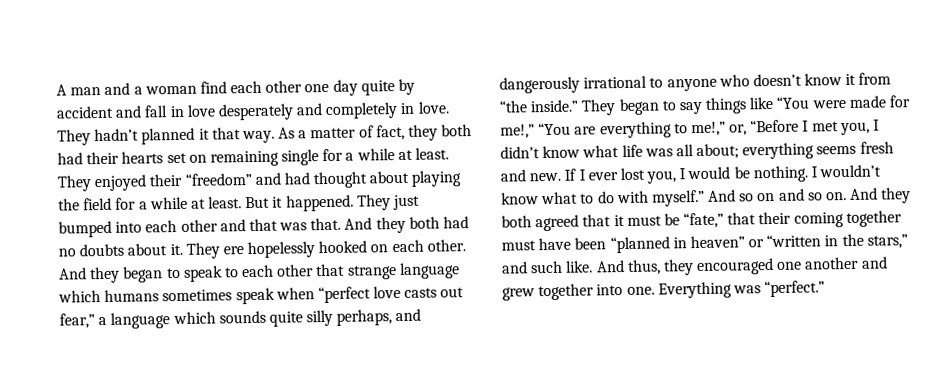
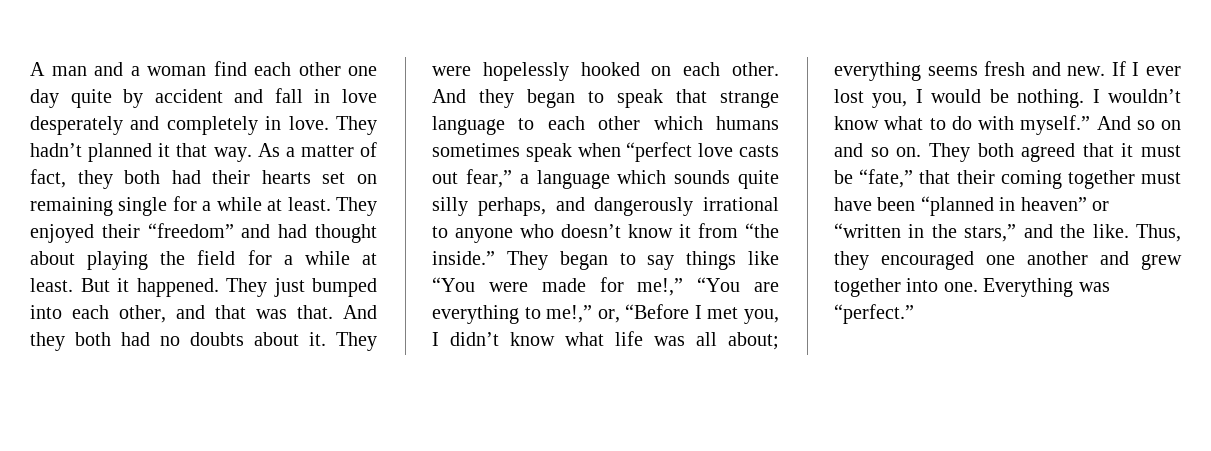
[180,219,218,232] other -> [119,305,166,323] other,
[222,246,244,255] ere -> [432,66,471,76] were
[224,262,460,280] to each other that strange language -> [676,89,779,108] [432,116,641,135] that strange language to each other
[850,187,912,204] And they -> [928,143,970,162] They
[531,259,661,275] such like. And thus, -> [1060,224,1181,242] the like. Thus,

